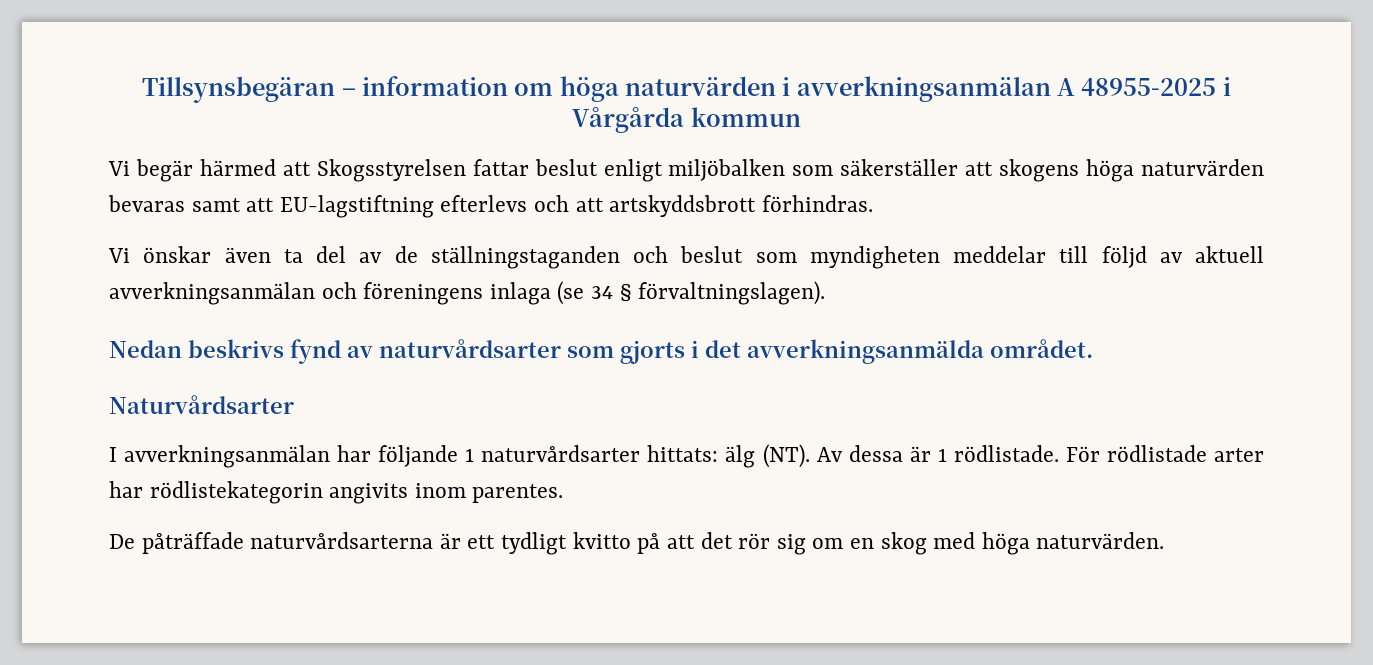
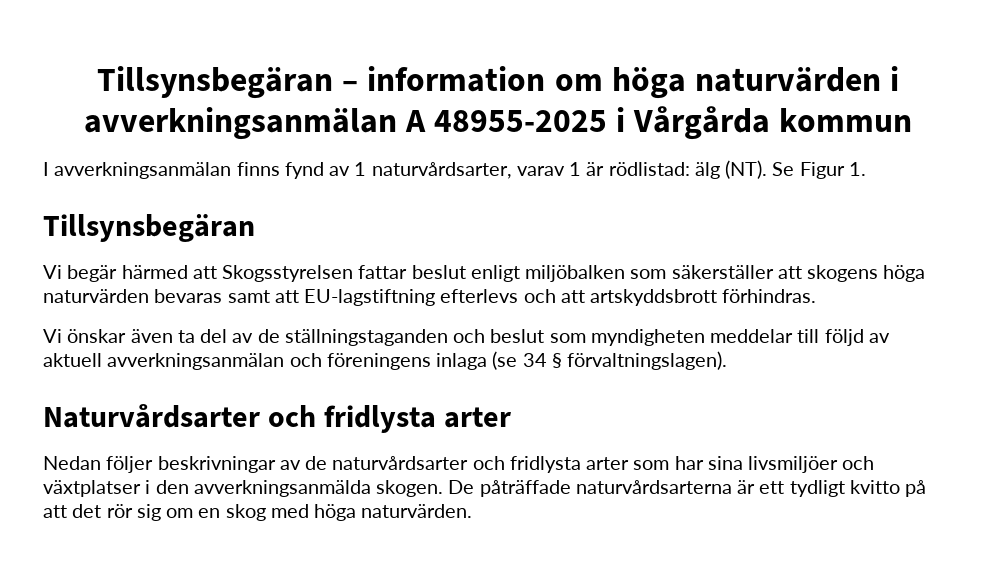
(801, 117) none -> [43,160,866,179] [43,214,255,242] // I avverkningsanmälan finns fynd av 1 naturvårdsarter, varav 1 är rödlistad: älg (NT). Se Figur 1. // Tillsynsbegäran
[109,339,1093,364] [109,395,294,414] [109,444,1264,468] [109,481,564,504] Nedan beskrivs fynd av naturvårdsarter som gjorts i det avverkningsanmälda området. // Naturvårdsarter // I avverkningsanmälan har följande 1 naturvårdsarter hittats: älg (NT). Av dessa är 1 rödlistade. För rödlistade arter har rödlistekategorin angivits inom parentes. // -> [43,404,512,433] [43,456,875,473] [43,480,444,497] Naturvårdsarter och fridlysta arter // Nedan följer beskrivningar av de naturvårdsarter och fridlysta arter som har sina livsmiljöer och växtplatser i den avverkningsanmälda skogen.

